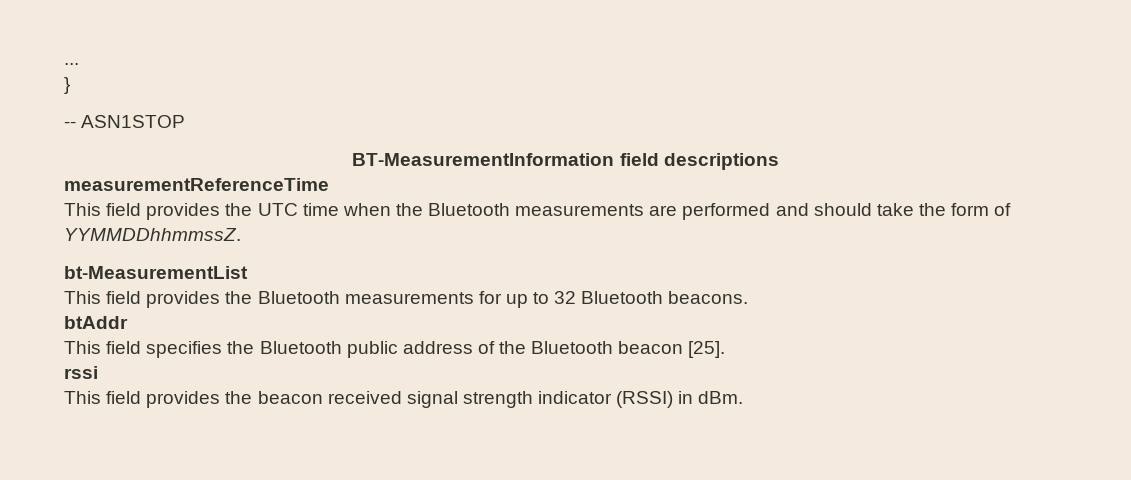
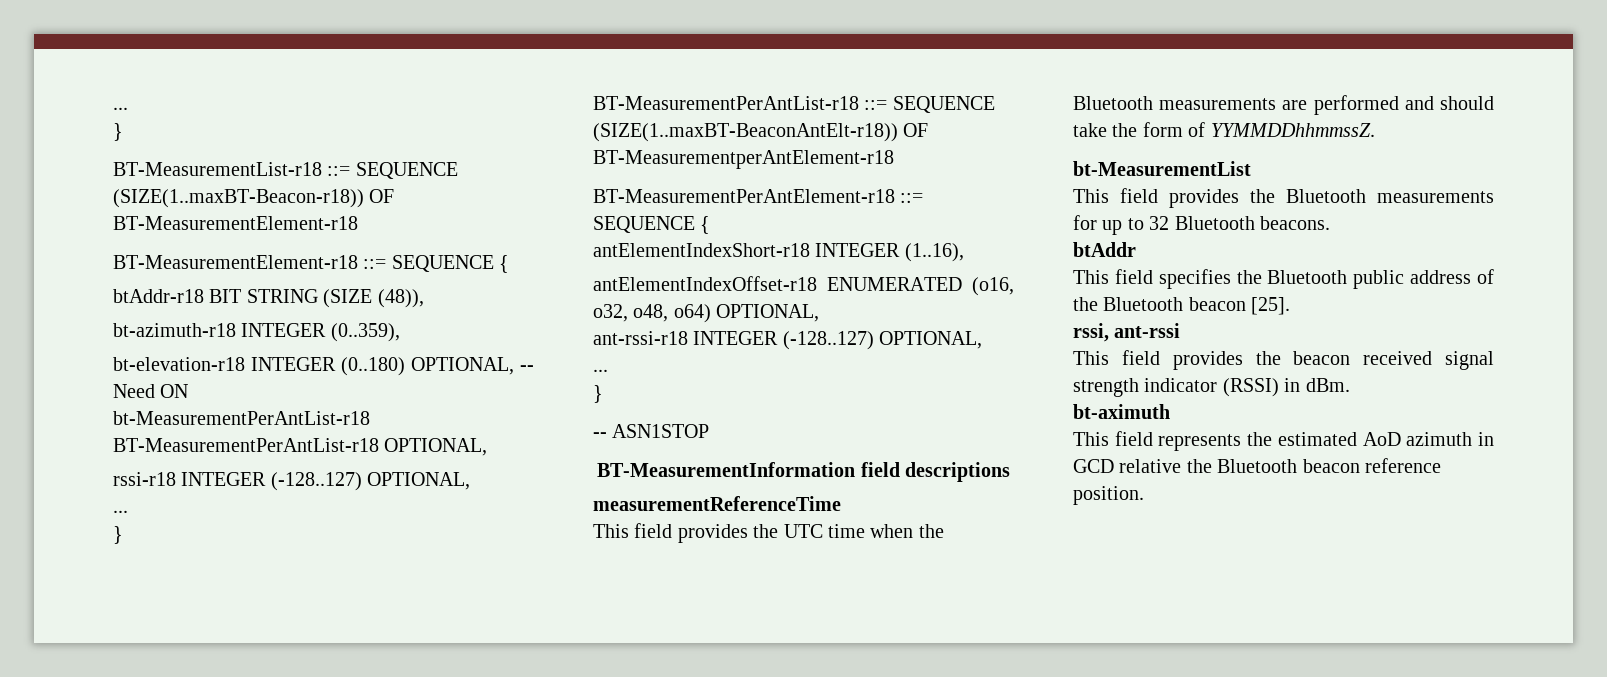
[64,63,79,65] [64,77,70,94] ... // } -> [113,107,128,110] [113,123,123,141] [113,162,458,179] [113,189,395,208] [113,216,358,230] [113,255,510,273] [113,289,424,308] [113,323,400,342] [113,357,534,376] [113,384,189,398] [113,411,370,425] [113,438,488,456] [113,472,471,491] [113,510,128,513] [113,526,123,544] [593,96,995,113] [593,123,929,142] [593,150,894,169] [593,189,924,203] [593,216,711,234] [593,243,964,262] [593,276,1014,296] [593,304,820,323] [593,331,983,350] [593,369,608,372] [593,385,603,403] ... // } // BT-MeasurementList-r18 ::= SEQUENCE (SIZE(1..maxBT-Beacon-r18)) OF BT-MeasurementElement-r18 // BT-MeasurementElement-r18 ::= SEQUENCE { // btAddr-r18 BIT STRING (SIZE (48)), // bt-azimuth-r18 INTEGER (0..359), // bt-elevation-r18 INTEGER (0..180) OPTIONAL, -- Need ON // bt-MeasurementPerAntList-r18 BT-MeasurementPerAntList-r18 OPTIONAL, // rssi-r18 INTEGER (-128..127) OPTIONAL, // ... // } // BT-MeasurementPerAntList-r18 ::= SEQUENCE (SIZE(1..maxBT-BeaconAntElt-r18)) OF BT-MeasurementperAntElement-r18 // BT-MeasurementPerAntElement-r18 ::= SEQUENCE { // antElementIndexShort-r18 INTEGER (1..16), // antElementIndexOffset-r18 ENUMERATED (o16, o32, o48, o64) OPTIONAL, // ant-rssi-r18 INTEGER (-128..127) OPTIONAL, // ... // }
[64,366,98,379] rssi -> [1073,323,1181,342] rssi, ant-rssi
(744, 397) none -> [1073,404,1170,419] [1073,431,1494,451] [1073,458,1441,473] [1073,486,1144,505] // bt-aximuth // This field represents the estimated AoD azimuth in GCD relative the Bluetooth beacon reference position.

